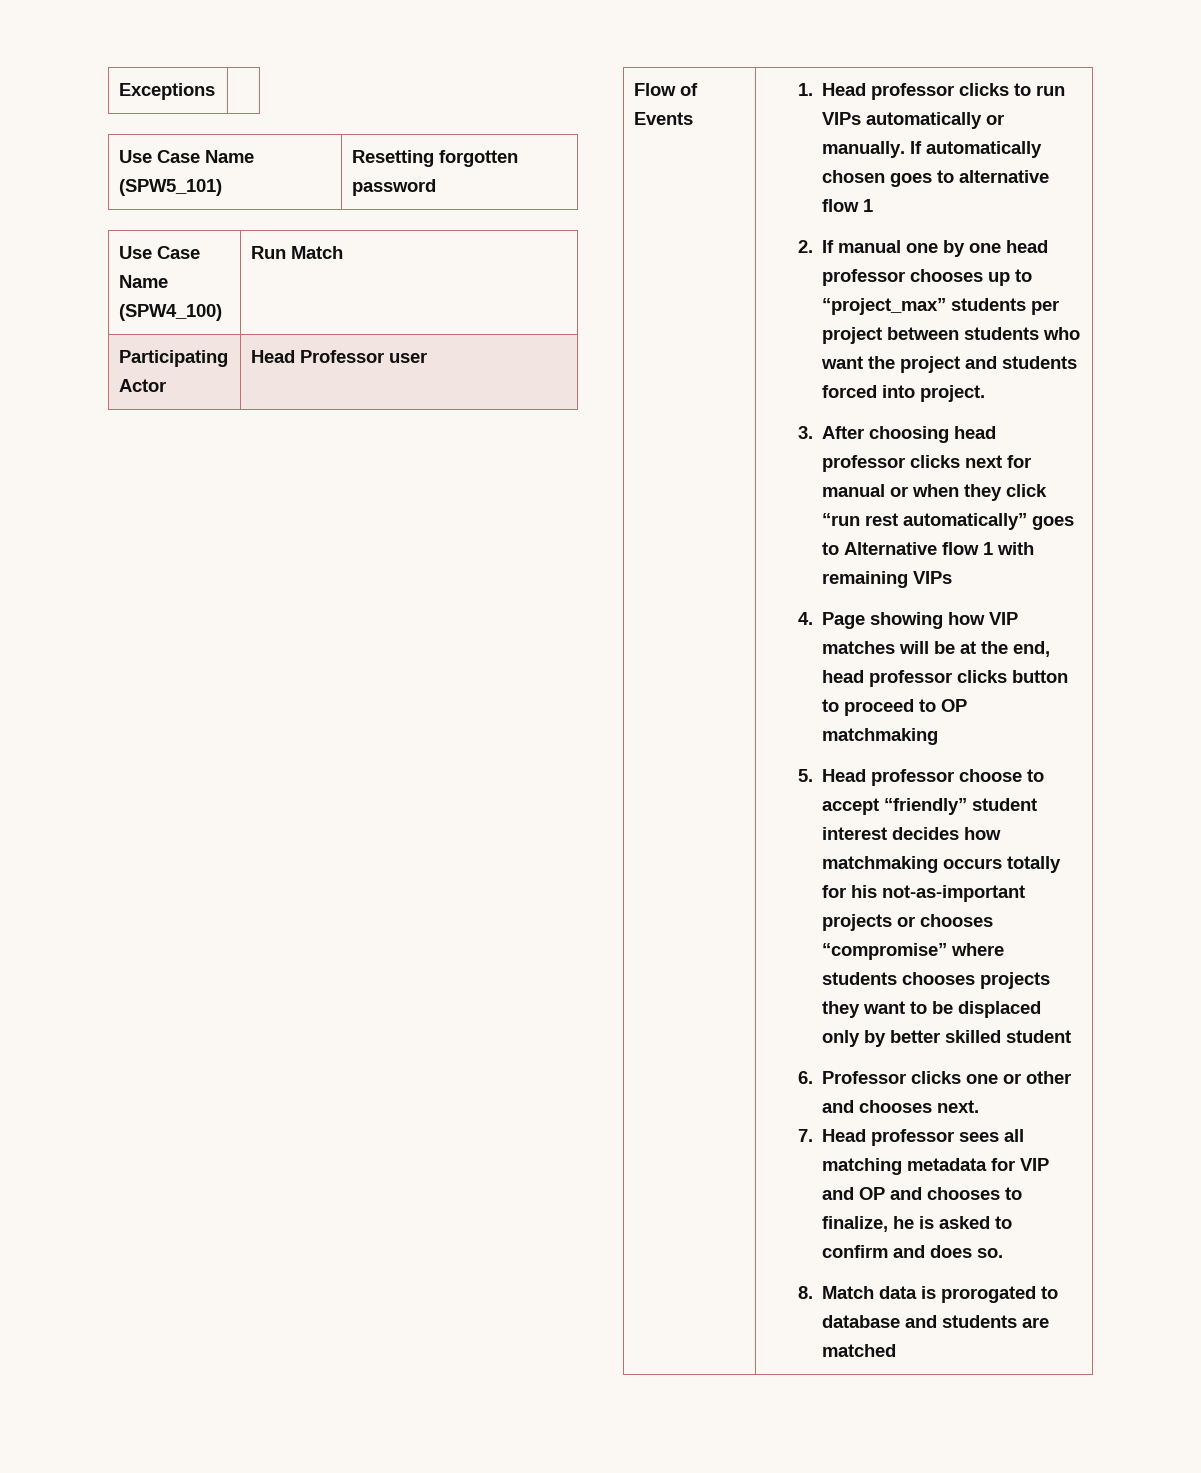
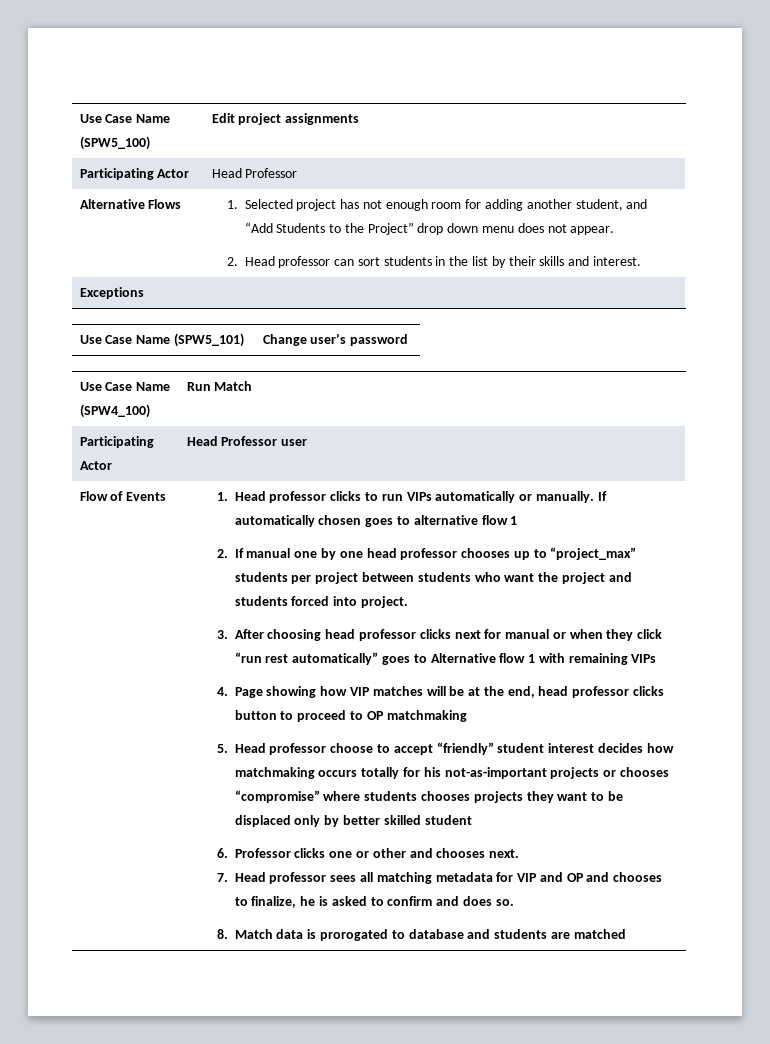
(119, 91) none -> [79,114,171,123] [79,136,150,150] [211,113,360,125] [79,168,190,180] [211,168,298,178] [79,199,182,209] [226,199,648,211] [244,222,615,235] [226,256,641,268] Use Case Name (SPW5_100) | Edit project assignments // Participating Actor | Head Professor // Alternative Flows | 1. Selected project has not enough room for adding another student, and “Add Students to the Project” drop down menu does not appear. // 2. Head professor can sort students in the list by their skills and interest. //
[352,150,519,167] Resetting forgotten -> [262,333,347,346] Change user’s

